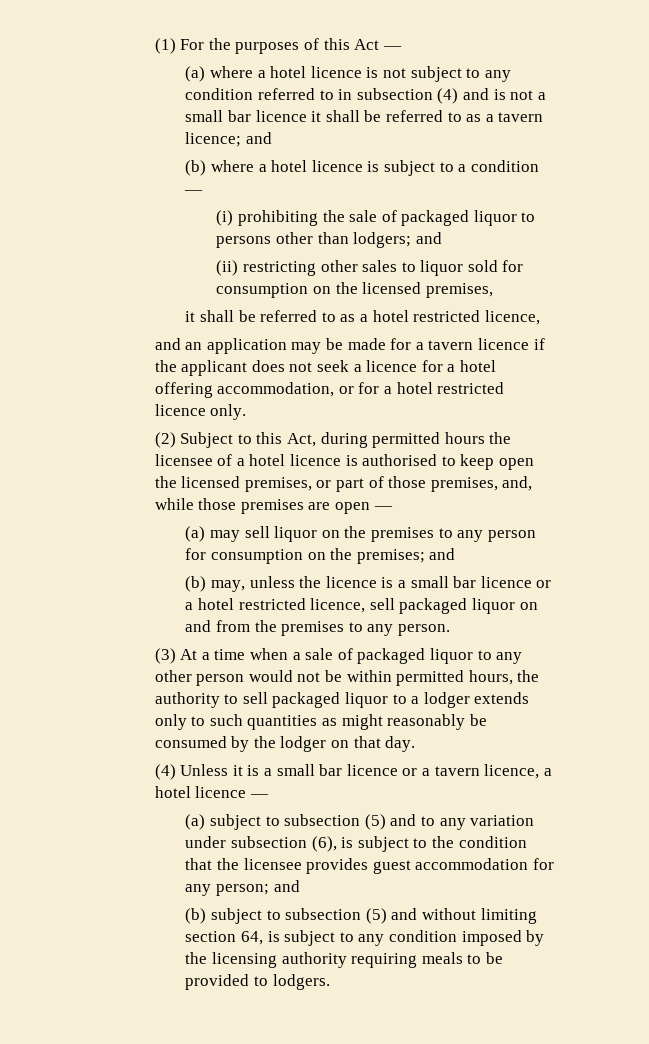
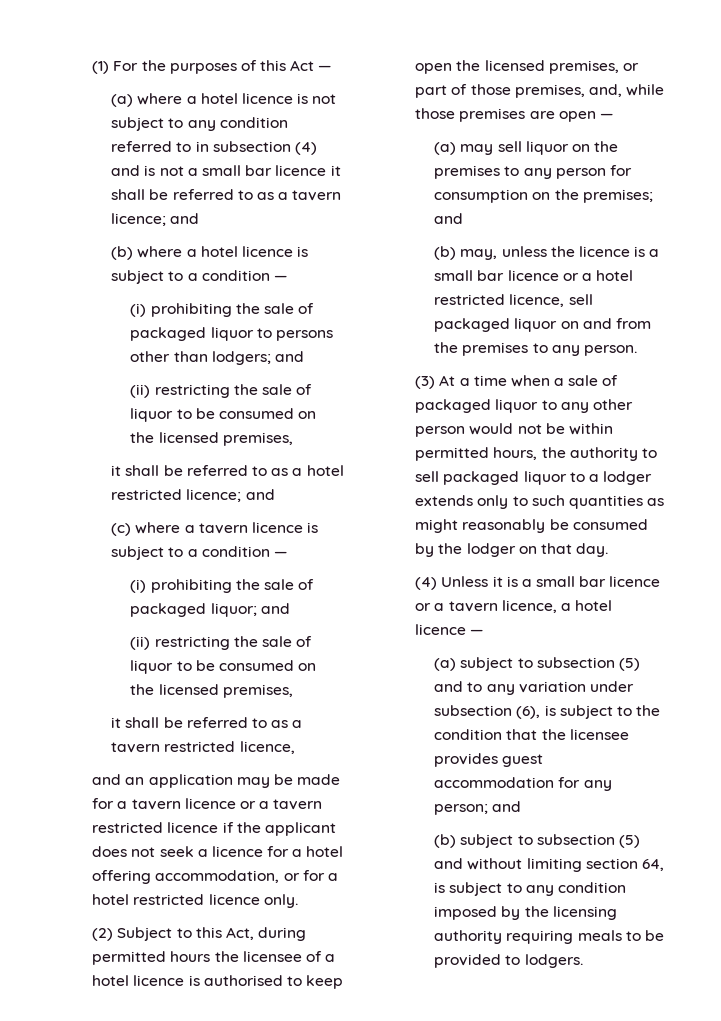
[320,260,524,276] [216,283,309,298] other sales to liquor sold for consumption -> [233,384,313,395] [130,408,294,422] the sale of liquor to be consumed
(481, 316) none -> [186,489,275,502] [111,522,319,536] [111,546,288,560] [130,579,315,593] [130,603,290,617] [130,636,313,650] [130,660,317,674] [130,684,293,698] [111,717,303,728] [111,741,236,753] licence; and // (c) where a tavern licence is subject to a condition — // (i) prohibiting the sale of packaged liquor; and // (ii) restricting the sale of liquor to be consumed on the licensed premises, // it shall be referred to as a tavern restricted
(529, 344) none -> [239,799,323,810] [92,822,219,833] or a tavern restricted licence

